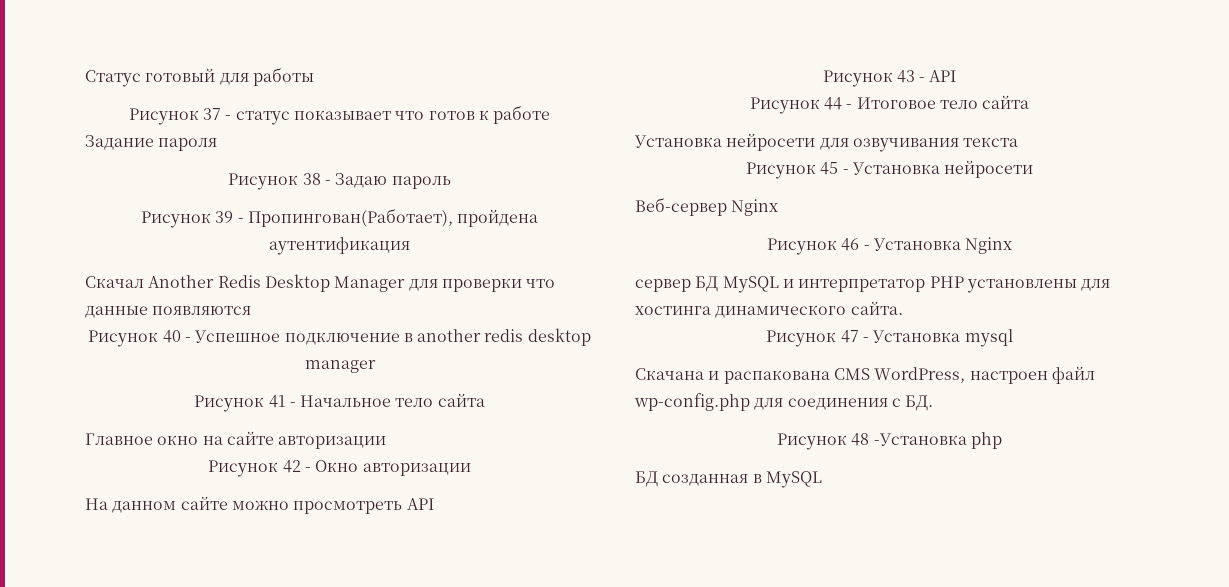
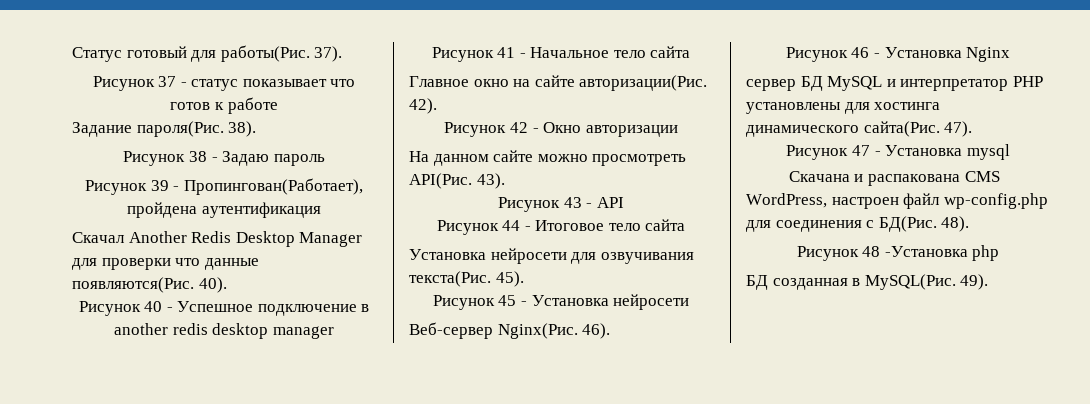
[252,67,314,86] работы -> [220,45,343,62] работы(Рис. 37).
[158,138,218,151] пароля -> [136,121,257,137] пароля(Рис. 38).
[152,306,252,315] появляются -> [72,277,227,293] появляются(Рис. 40).
[278,436,387,449] авторизации -> [579,75,708,91] [409,98,437,114] авторизации(Рис. 42).
[406,498,434,510] API -> [409,173,505,189] API(Рис. 43).
[963,137,1019,147] текста -> [409,271,524,287] текста(Рис. 45).
[731,199,779,216] Nginx -> [497,323,611,339] Nginx(Рис. 46).
[850,301,903,315] сайта. -> [863,121,973,137] сайта(Рис. 47).
[905,395,934,411] БД. -> [878,216,970,232] БД(Рис. 48).
[765,471,822,488] MySQL -> [864,274,989,290] MySQL(Рис. 49).

